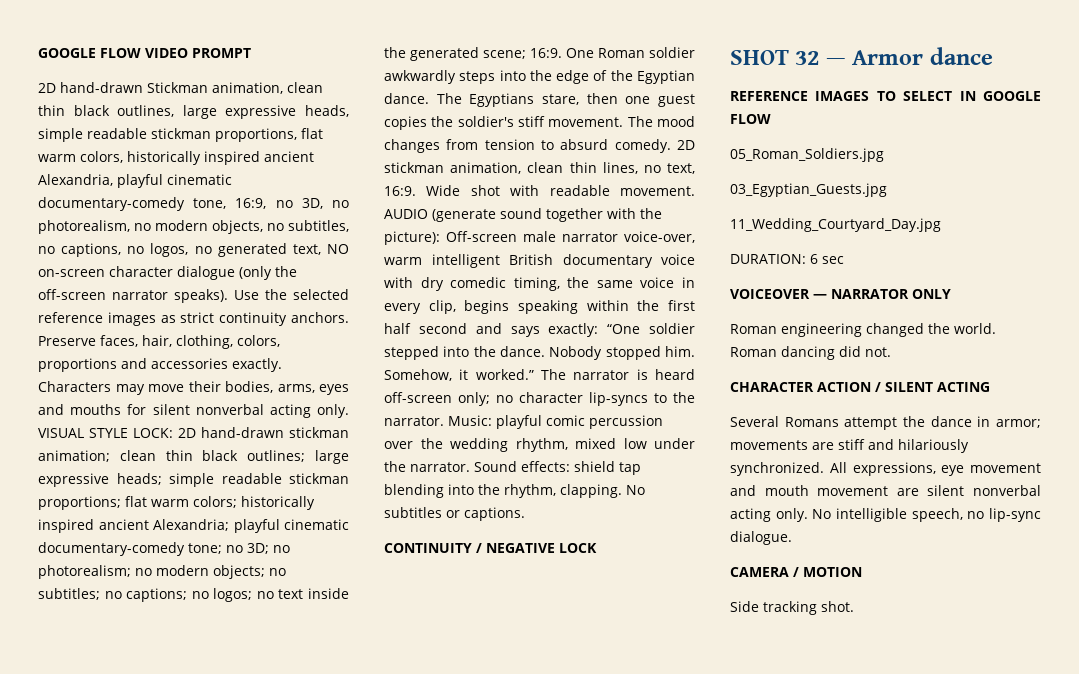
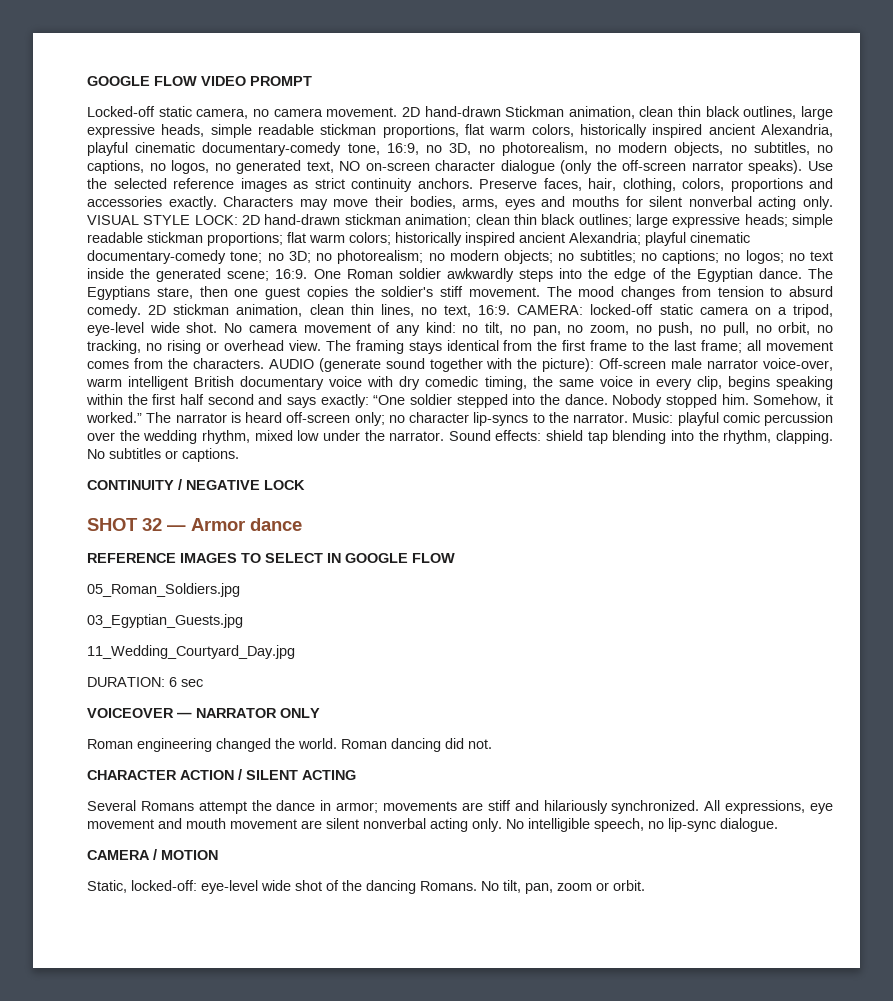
(251, 53) none -> [87,106,398,119] Locked-off static camera, no camera movement.
[426,185,695,196] Wide shot with readable movement. -> [517,304,833,318] [87,322,833,336] [87,340,833,354] [87,358,264,369] CAMERA: locked-off static camera on a tripod, eye-level wide shot. No camera movement of any kind: no tilt, no pan, no zoom, no push, no pull, no orbit, no tracking, no rising or overhead view. The framing stays identical from the first frame to the last frame; all movement comes from the characters.
[730,601,854,615] Side tracking shot. -> [87,880,645,894] Static, locked-off: eye-level wide shot of the dancing Romans. No tilt, pan, zoom or orbit.

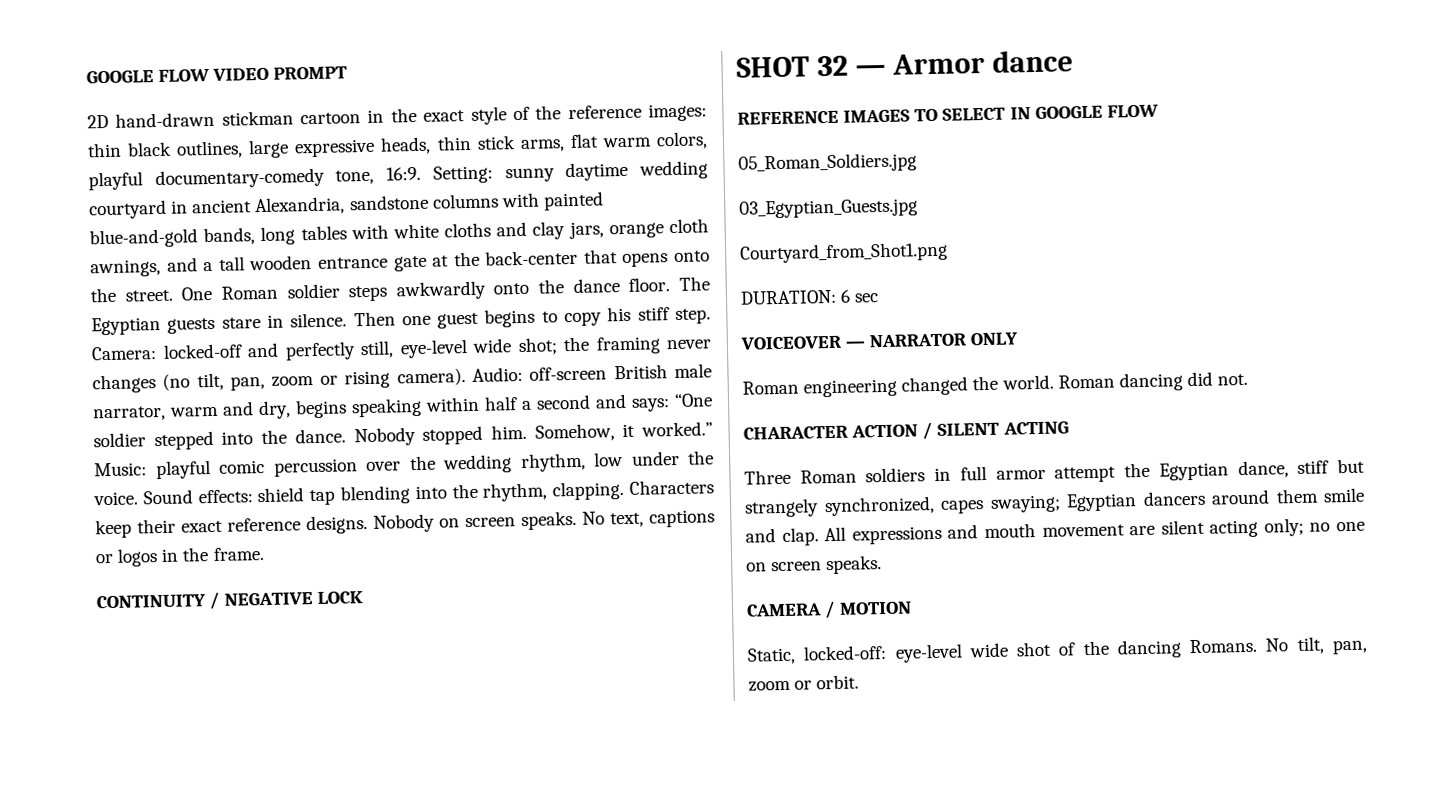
[87,106,674,119] Locked-off static camera, no camera movement. 2D hand-drawn Stickman animation, clean -> [87,103,708,129] 2D hand-drawn stickman cartoon in the exact style of the reference images:
[210,124,834,138] [87,142,833,156] [87,160,833,174] [87,178,833,192] [87,196,834,210] [87,214,833,228] [87,232,750,246] [87,250,833,264] [87,268,834,282] [87,286,833,300] [87,304,833,318] [87,322,833,336] [87,340,833,354] [87,358,834,372] [86,376,833,390] [86,394,369,408] simple readable stickman proportions, flat warm colors, historically inspired ancient Alexandria, playful cinematic documentary-comedy tone, 16:9, no 3D, no photorealism, no modern objects, no subtitles, no captions, no logos, no generated text, NO on-screen character dialogue (only the off-screen narrator speaks). Use the selected reference images as strict continuity anchors. Preserve faces, hair, clothing, colors, proportions and accessories exactly. Characters may move their bodies, arms, eyes and mouths for silent nonverbal acting only. VISUAL STYLE LOCK: 2D hand-drawn stickman animation; clean thin black outlines; large expressive heads; simple readable stickman proportions; flat warm colors; historically inspired ancient Alexandria; playful cinematic documentary-comedy tone; no 3D; no photorealism; no modern objects; no subtitles; no captions; no logos; no text inside the generated scene; 16:9. One Roman soldier awkwardly steps into the edge of the Egyptian dance. The Egyptians stare, then one guest copies the soldier's stiff movement. The mood changes from tension to absurd comedy. 2D stickman animation, clean thin lines, no text, 16:9. CAMERA: locked-off static camera on a tripod, eye-level wide shot. No camera movement of any kind: no tilt, no pan, no zoom, no push, no pull, no orbit, no tracking, no rising or overhead view. The framing stays identical from the first frame to the last frame; all movement comes from the characters. AUDIO (generate sound together with the picture): Off-screen male narrator voice-over, warm intelligent British documentary voice with dry comedic timing, the same voice in every clip, begins speaking within the first half second and says exactly: -> [436,131,708,152] [88,160,708,191] [89,191,604,220] [89,218,709,249] [90,249,710,278] [90,276,710,303] [91,306,711,336] [91,336,711,361] [92,363,712,394] [93,393,670,422] thin stick arms, flat warm colors, playful documentary-comedy tone, 16:9. Setting: sunny daytime wedding courtyard in ancient Alexandria, sandstone columns with painted blue-and-gold bands, long tables with white cloths and clay jars, orange cloth awnings, and a tall wooden entrance gate at the back-center that opens onto the street. One Roman soldier steps awkwardly onto the dance floor. The Egyptian guests stare in silence. Then one guest begins to copy his stiff step. Camera: locked-off and perfectly still, eye-level wide shot; the framing never changes (no tilt, pan, zoom or rising camera). Audio: off-screen British male narrator, warm and dry, begins speaking within half a second and says:
[146,412,628,426] The narrator is heard off-screen only; no character lip-syncs to the narrator. -> (714, 429) none
[254,430,293,441] mixed -> (586, 462) none
[389,431,445,441] narrator. -> [93,491,138,506] voice.
[87,448,239,462] No subtitles or captions. -> [629,479,714,495] [95,509,715,539] [95,547,265,567] Characters keep their exact reference designs. Nobody on screen speaks. No text, captions or logos in the frame.
[87,645,295,659] 11_Wedding_Courtyard_Day.jpg -> [740,241,948,264] Courtyard_from_Shot1.png
[87,800,834,814] [87,819,154,829] Several Romans attempt the dance in armor; movements are stiff and hilariously synchronized. All expressions, eye movement -> [744,458,1365,485] [744,487,1365,518] [745,525,942,546] Three Roman soldiers in full armor attempt the Egyptian dance, stiff but strangely synchronized, capes swaying; Egyptian dancers around them smile and clap. All expressions
[363,818,778,832] nonverbal acting only. No intelligible speech, no lip-sync dialogue. -> [1209,517,1365,538] [746,555,883,575] acting only; no one on screen speaks.

